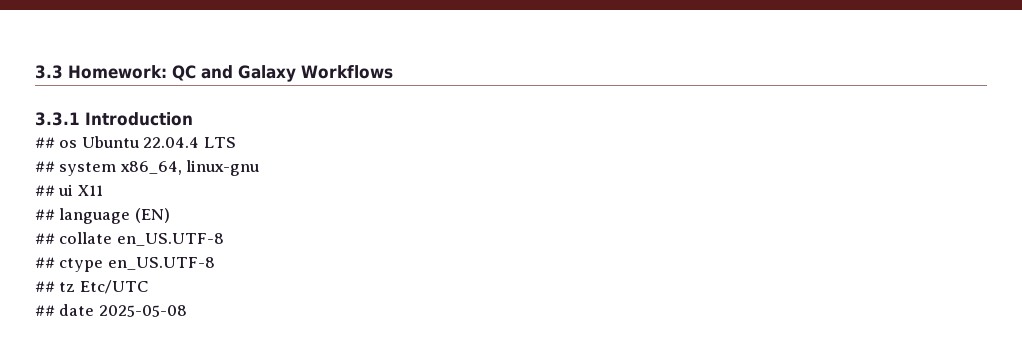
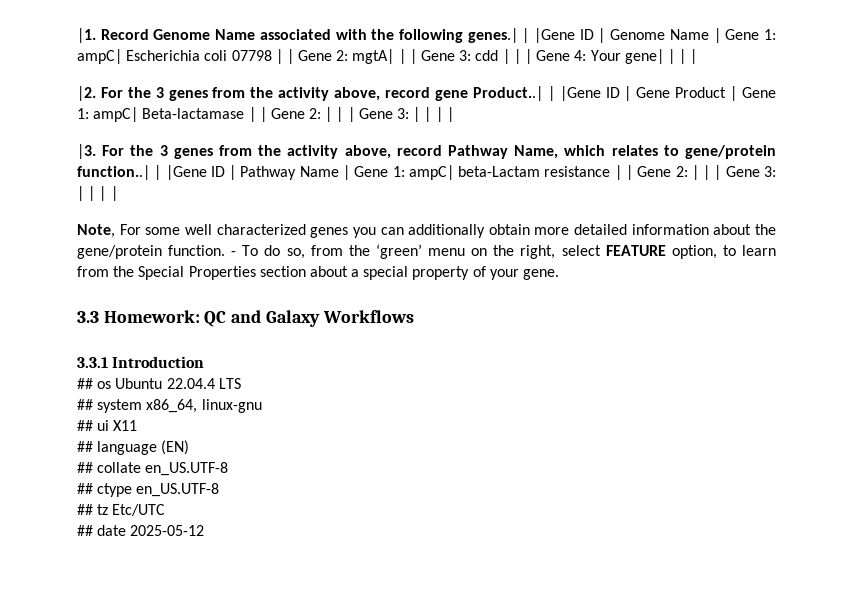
(35, 72) none -> [77,28,777,43] [77,49,698,64] [77,86,777,101] [77,107,454,122] [77,144,776,159] [77,165,777,180] [77,186,118,201] [77,224,776,238] [77,244,777,259] [77,266,560,280] |1. Record Genome Name associated with the following genes.| | |Gene ID | Genome Name | Gene 1: ampC| Escherichia coli 07798 | | Gene 2: mgtA| | | Gene 3: cdd | | | Gene 4: Your gene| | | | // |2. For the 3 genes from the activity above, record gene Product..| | |Gene ID | Gene Product | Gene 1: ampC| Beta-lactamase | | Gene 2: | | | Gene 3: | | | | // |3. For the 3 genes from the activity above, record Pathway Name, which relates to gene/protein function..| | |Gene ID | Pathway Name | Gene 1: ampC| beta-Lactam resistance | | Gene 2: | | | Gene 3: | | | | // Note, For some well characterized genes you can additionally obtain more detailed information about the gene/protein function. - To do so, from the ‘green’ menu on the right, select FEATURE option, to learn from the Special Properties section about a special property of your gene. //
[98,305,187,317] 2025-05-08 -> [130,525,205,536] 2025-05-12

